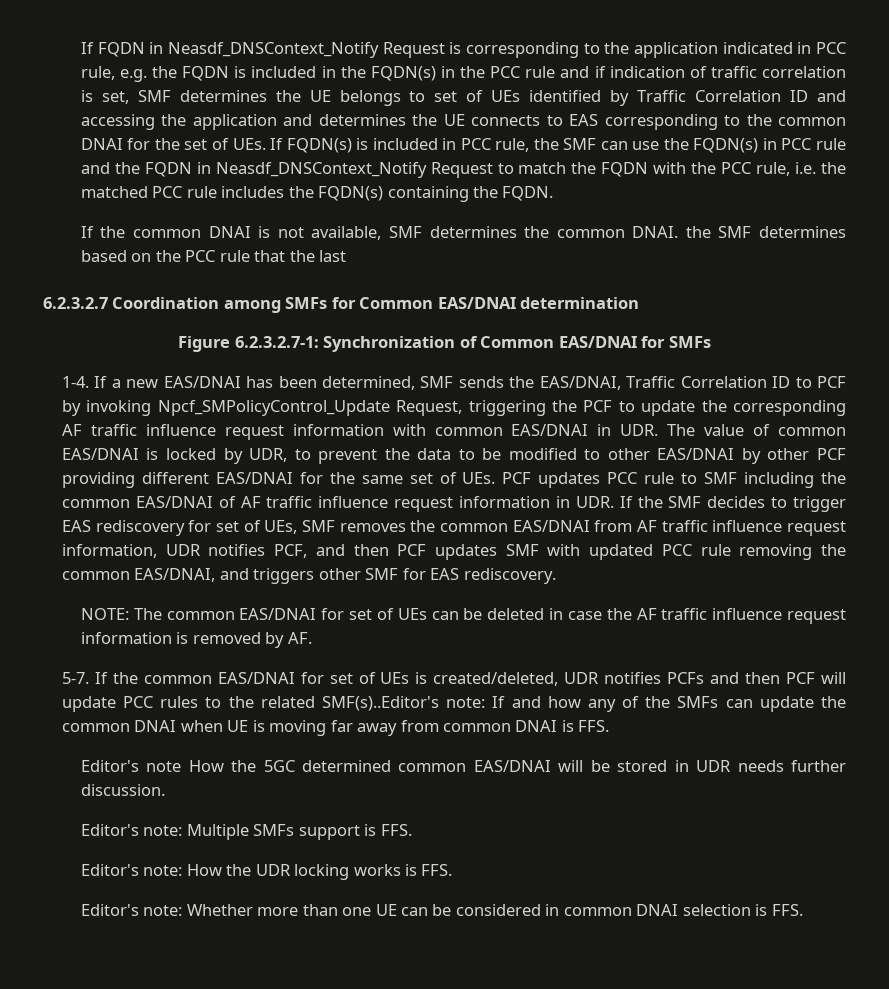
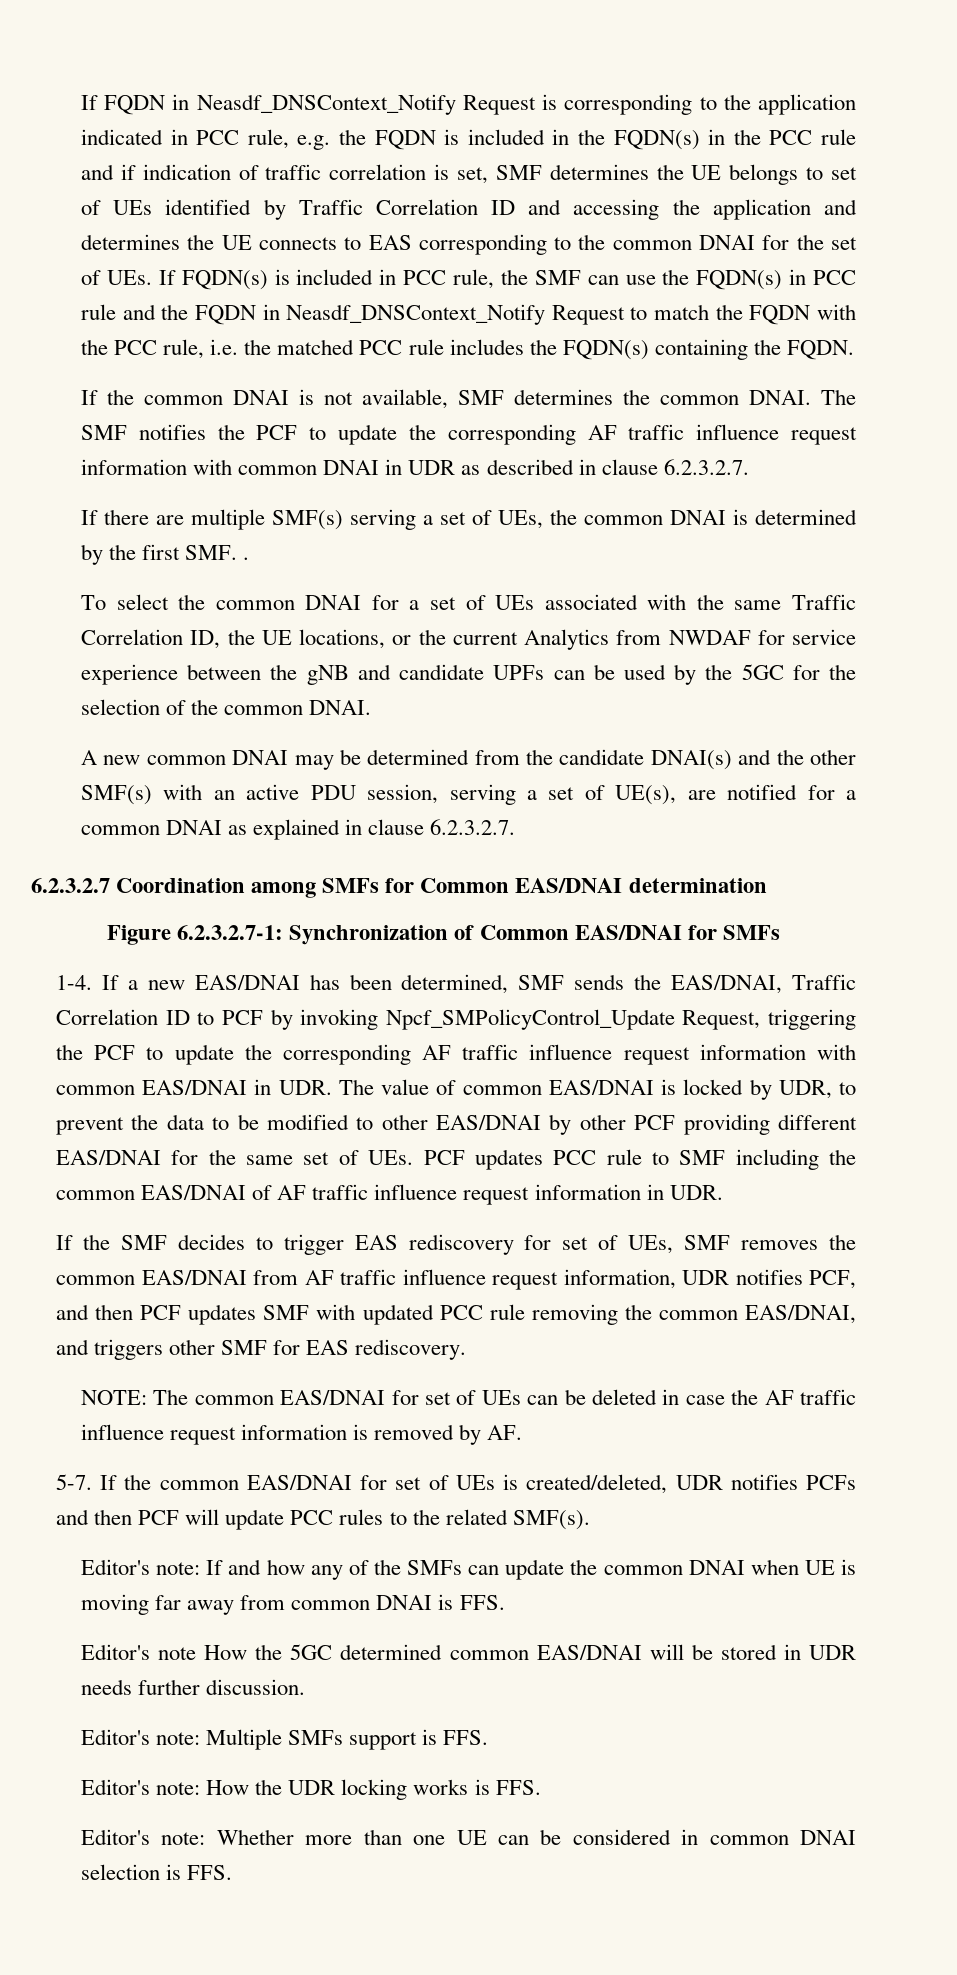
[685,226,846,238] [80,250,347,262] the SMF determines based on the PCC rule that the last -> [820,389,856,405] [81,424,857,445] [81,459,749,475] [81,509,858,530] [81,544,250,565] [81,594,856,610] [81,629,856,650] [81,664,856,685] [81,699,372,715] [81,749,857,770] [81,784,857,805] [81,819,516,840] The SMF notifies the PCF to update the corresponding AF traffic influence request information with common DNAI in UDR as described in clause 6.2.3.2.7. // If there are multiple SMF(s) serving a set of UEs, the common DNAI is determined by the first SMF. . // To select the common DNAI for a set of UEs associated with the same Traffic Correlation ID, the UE locations, or the current Analytics from NWDAF for service experience between the gNB and candidate UPFs can be used by the 5GC for the selection of the common DNAI. // A new common DNAI may be determined from the candidate DNAI(s) and the other SMF(s) with an active PDU session, serving a set of UE(s), are notified for a common DNAI as explained in clause 6.2.3.2.7.
(614, 502) none -> (723, 1192) //
[322,696,440,711] SMF(s)..Editor's -> [512,1510,590,1530] [81,1559,151,1575] SMF(s). // Editor's

